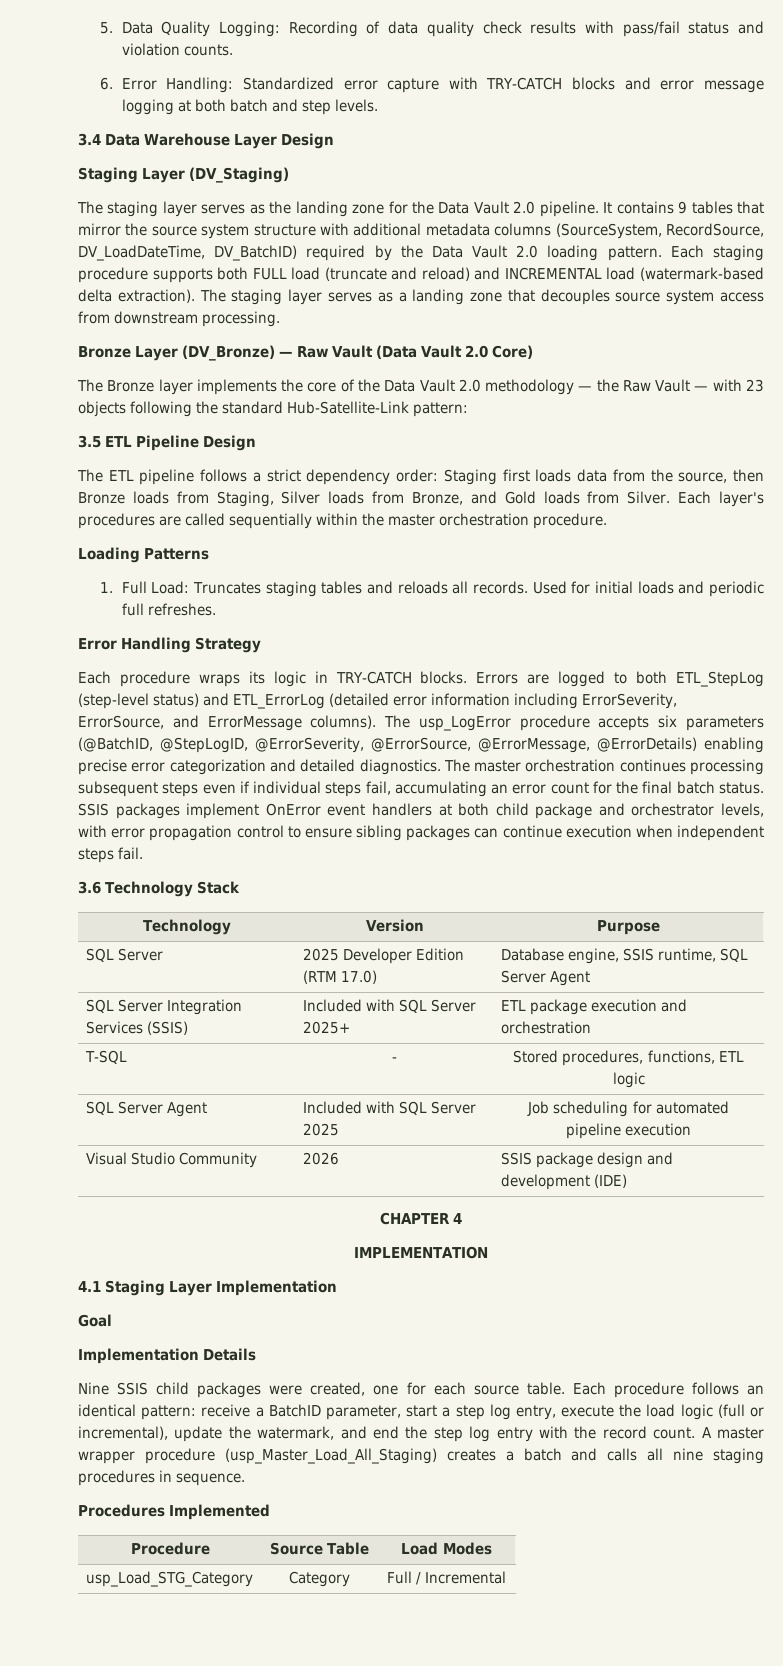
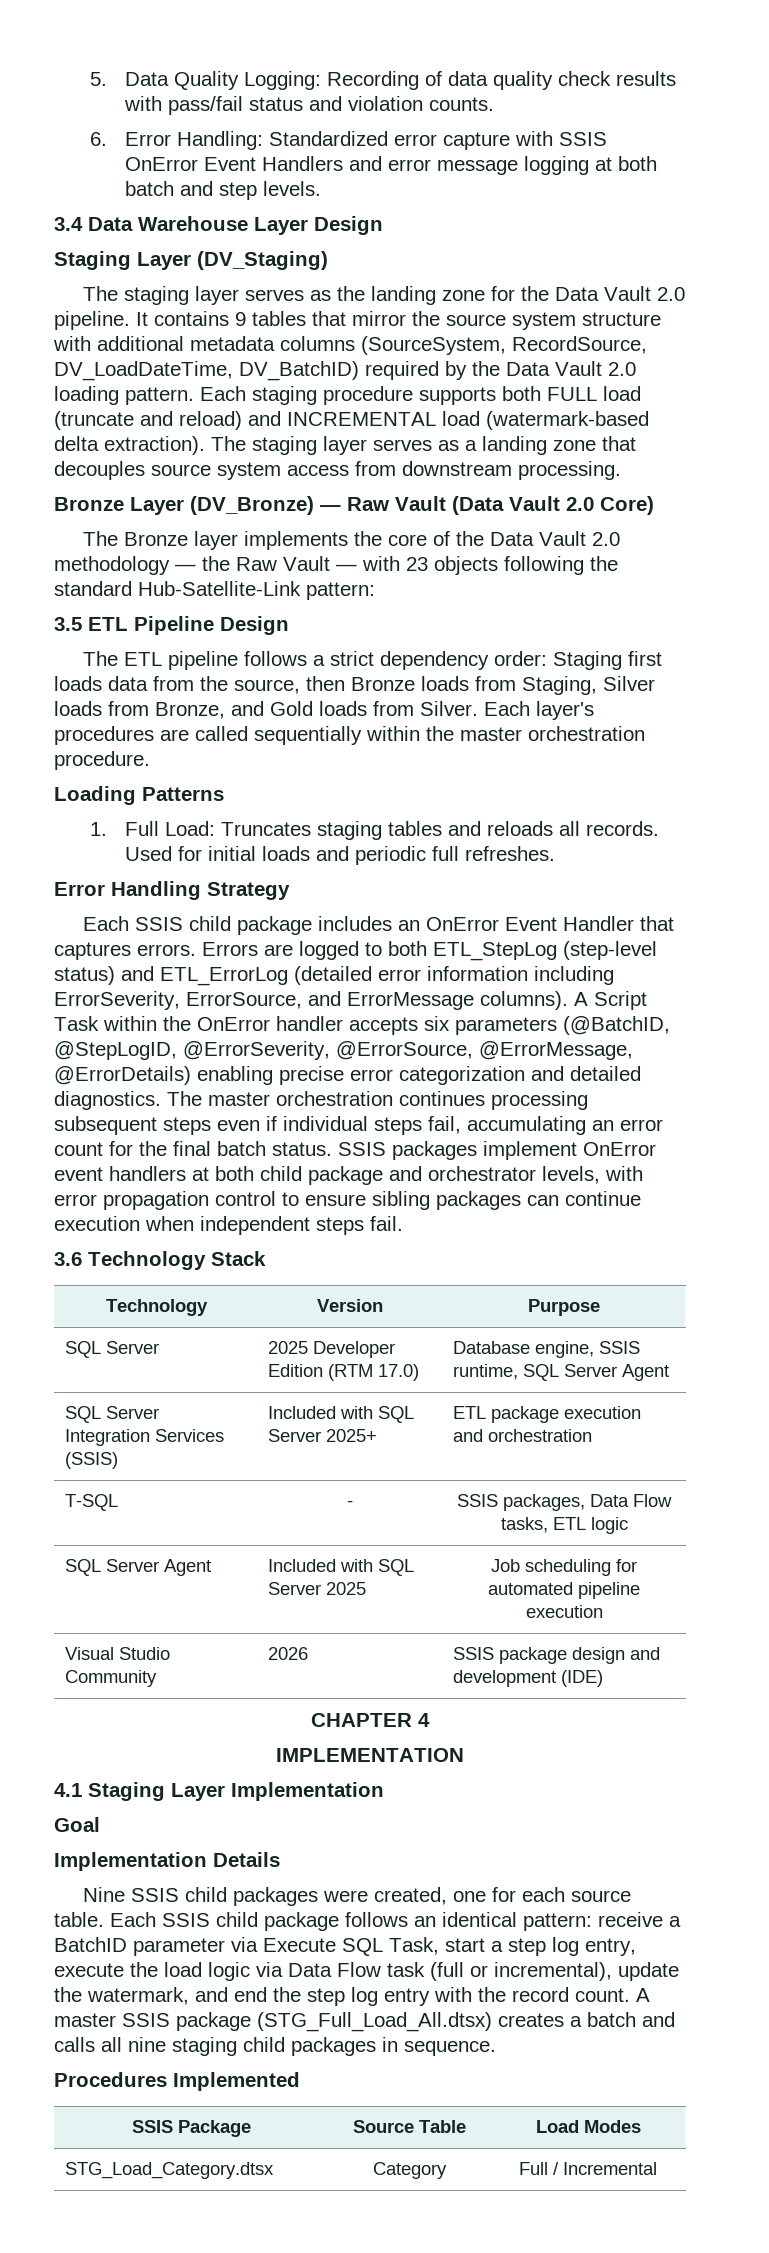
[486,77,616,90] TRY-CATCH blocks -> [559,132,608,146] [125,156,344,171] SSIS OnError Event Handlers
[119,671,468,687] procedure wraps its logic in TRY-CATCH blocks. -> [134,916,674,935] [54,942,196,960] SSIS child package includes an OnError Event Handler that captures errors.
[384,715,590,731] The usp_LogError procedure -> [574,991,647,1010] [54,1016,343,1031] A Script Task within the OnError handler
[513,1050,715,1066] Stored procedures, functions, -> [457,1494,672,1511] [500,1517,548,1533] SSIS packages, Data Flow tasks,
[613,1382,684,1398] procedure -> [162,1912,339,1931] SSIS child package
[325,1405,401,1420] parameter, -> [133,1937,439,1956] parameter via Execute SQL Task,
(713, 1412) none -> [256,1962,425,1977] via Data Flow task
[78,1448,437,1464] wrapper procedure (usp_Master_Load_All_Staging) -> [122,2012,492,2032] SSIS package (STG_Full_Load_All.dtsx)
[78,1470,155,1486] procedures -> [243,2037,376,2056] child packages
[130,1542,210,1555] Procedure -> [132,2120,251,2137] SSIS Package
[85,1571,253,1587] usp_Load_STG_Category -> [64,2162,274,2179] STG_Load_Category.dtsx

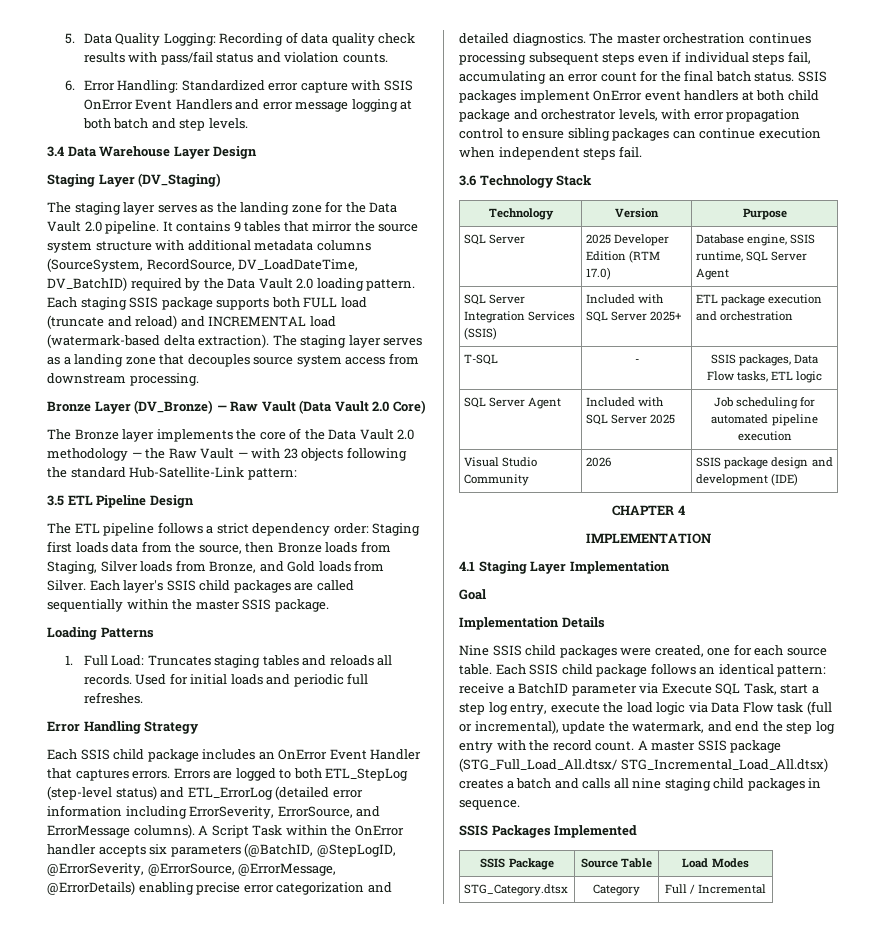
[323,386,413,405] procedure -> [129,297,213,310] SSIS package
[54,726,154,745] procedures -> [166,580,291,593] SSIS child packages
[528,726,645,741] [54,751,150,770] orchestration procedure. -> [242,599,329,612] SSIS package.
[257,2012,492,2032] (STG_Full_Load_All.dtsx) -> [459,758,828,772] (STG_Full_Load_All.dtsx/ STG_Incremental_Load_All.dtsx)
[54,2072,167,2087] Procedures -> [459,825,551,838] SSIS Packages
[64,2162,274,2179] STG_Load_Category.dtsx -> [464,884,569,896] STG_Category.dtsx

